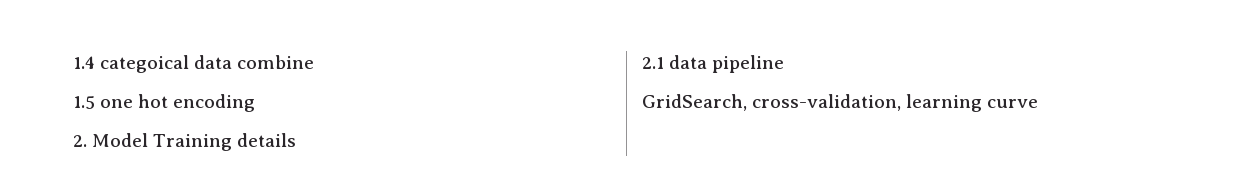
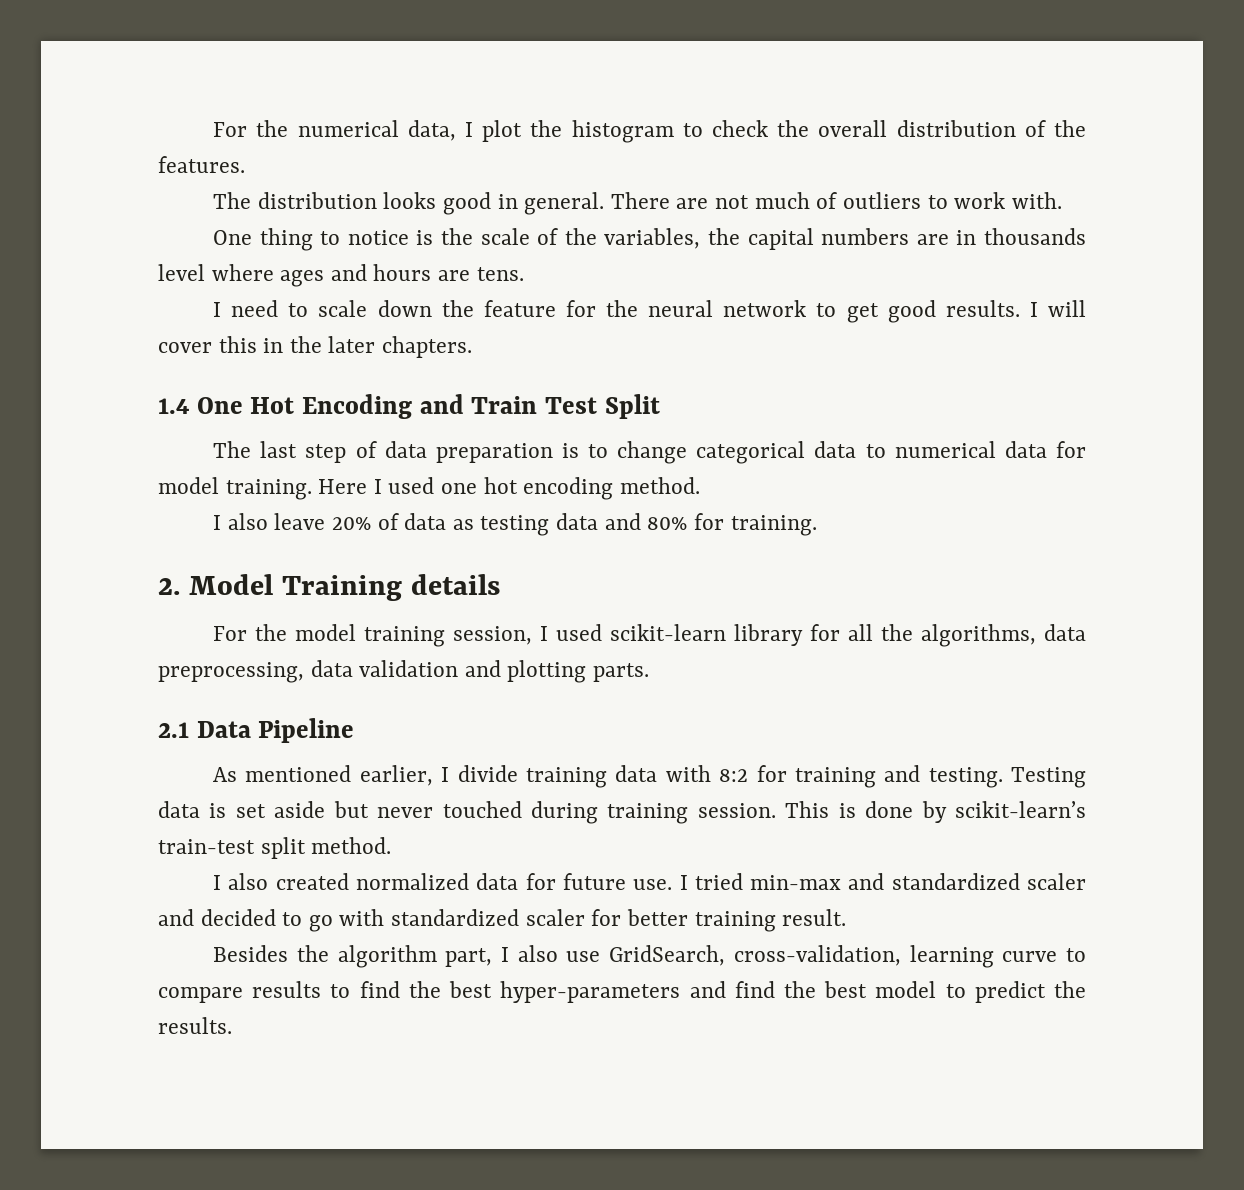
[73,55,315,73] [73,94,256,112] [73,133,297,151] [642,55,785,73] [642,94,1039,112] 1.4 categoical data combine // 1.5 one hot encoding // 2. Model Training details // 2.1 data pipeline // GridSearch, cross-validation, learning curve -> [213,120,1086,143] [158,156,245,173] [213,192,1062,215] [213,228,1086,251] [158,264,524,287] [213,300,1086,323] [158,336,473,358] [158,394,660,419] [213,441,1086,464] [158,477,700,500] [213,513,817,536] [158,574,500,601] [213,624,1087,647] [158,660,650,683] [158,718,355,743] [213,765,1086,788] [158,801,1086,824] [158,837,392,859] [213,873,1086,890] [158,909,847,932] [213,945,1086,968] [158,981,1086,1003] [158,1017,232,1034] For the numerical data, I plot the histogram to check the overall distribution of the features. // The distribution looks good in general. There are not much of outliers to work with. // One thing to notice is the scale of the variables, the capital numbers are in thousands level where ages and hours are tens. // I need to scale down the feature for the neural network to get good results. I will cover this in the later chapters. // 1.4 One Hot Encoding and Train Test Split // The last step of data preparation is to change categorical data to numerical data for model training. Here I used one hot encoding method. // I also leave 20% of data as testing data and 80% for training. // 2. Model Training details // For the model training session, I used scikit-learn library for all the algorithms, data preprocessing, data validation and plotting parts. // 2.1 Data Pipeline // As mentioned earlier, I divide training data with 8:2 for training and testing. Testing data is set aside but never touched during training session. This is done by scikit-learn’s train-test split method. // I also created normalized data for future use. I tried min-max and standardized scaler and decided to go with standardized scaler for better training result. // Besides the algorithm part, I also use GridSearch, cross-validation, learning curve to compare results to find the best hyper-parameters and find the best model to predict the results.

